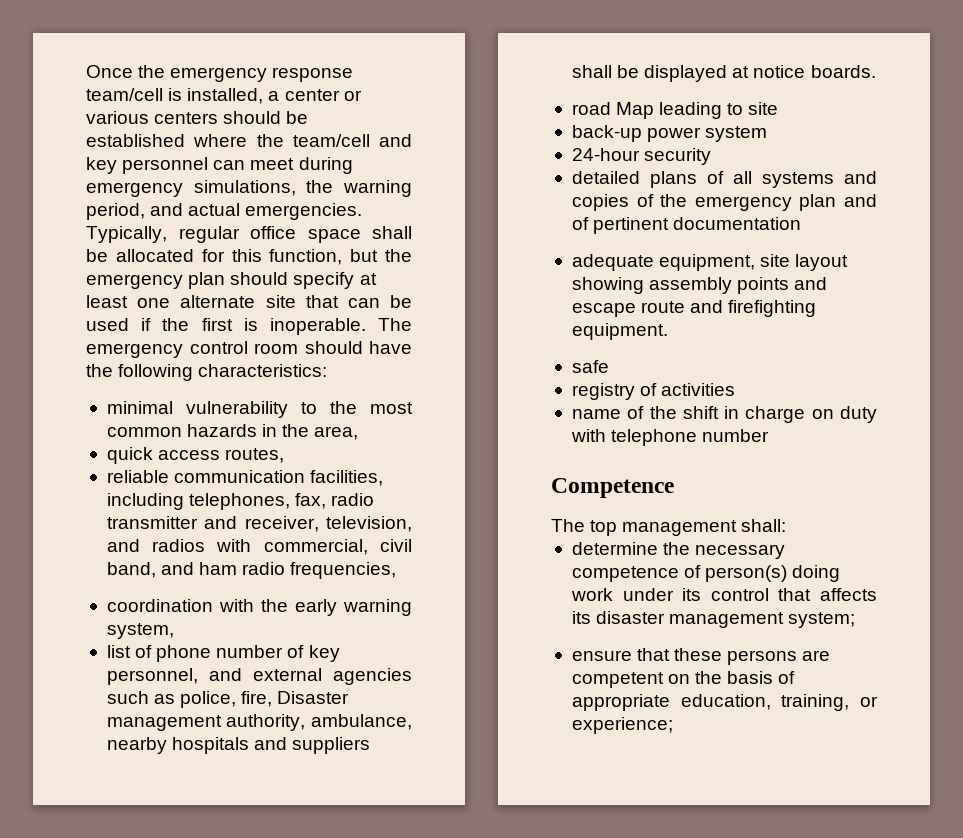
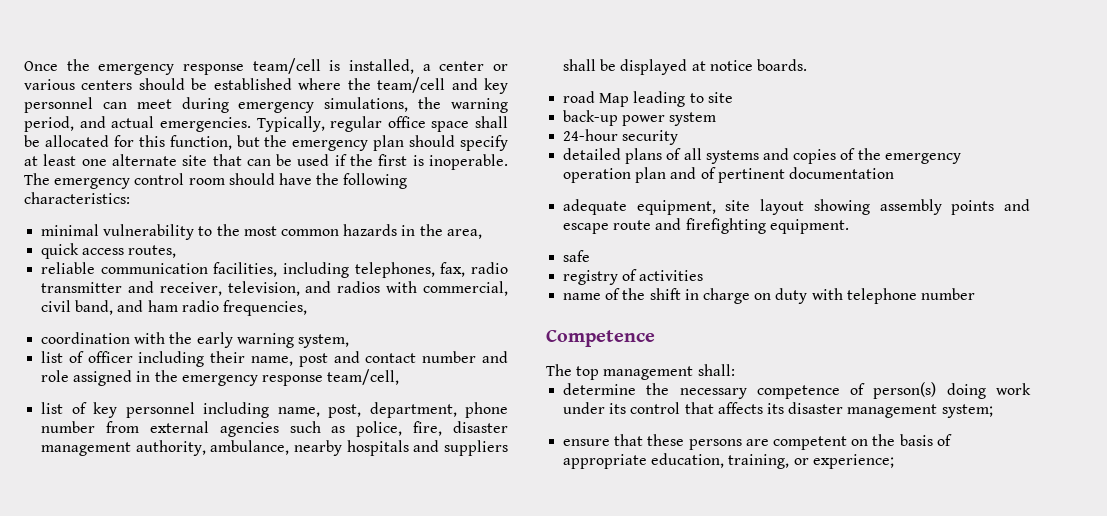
[156,645,340,662] [106,668,242,685] phone number of key personnel, and -> [87,351,509,367] [41,369,400,386] [41,402,508,418] [41,421,139,433] officer including their name, post and contact number and role assigned in the emergency response team/cell, // list of key personnel including name, post, department, phone number from
[277,691,350,704] Disaster -> [452,421,508,433] disaster
(792, 203) none -> [563,168,632,183] operation

